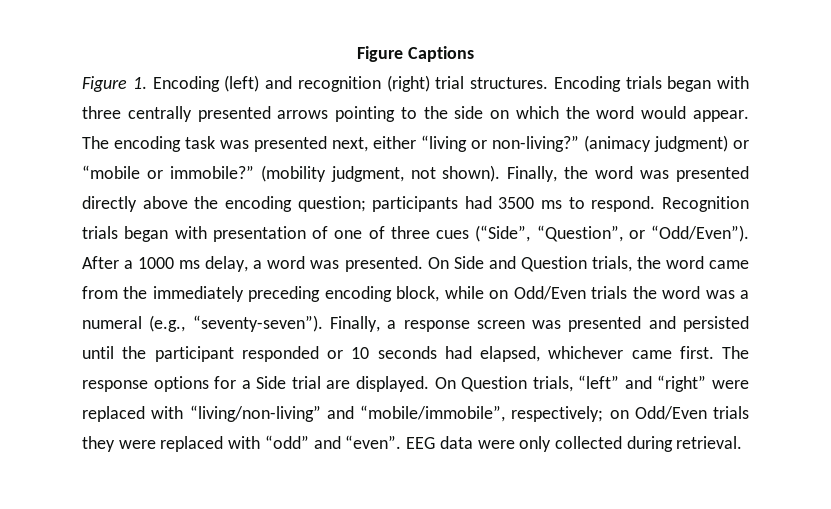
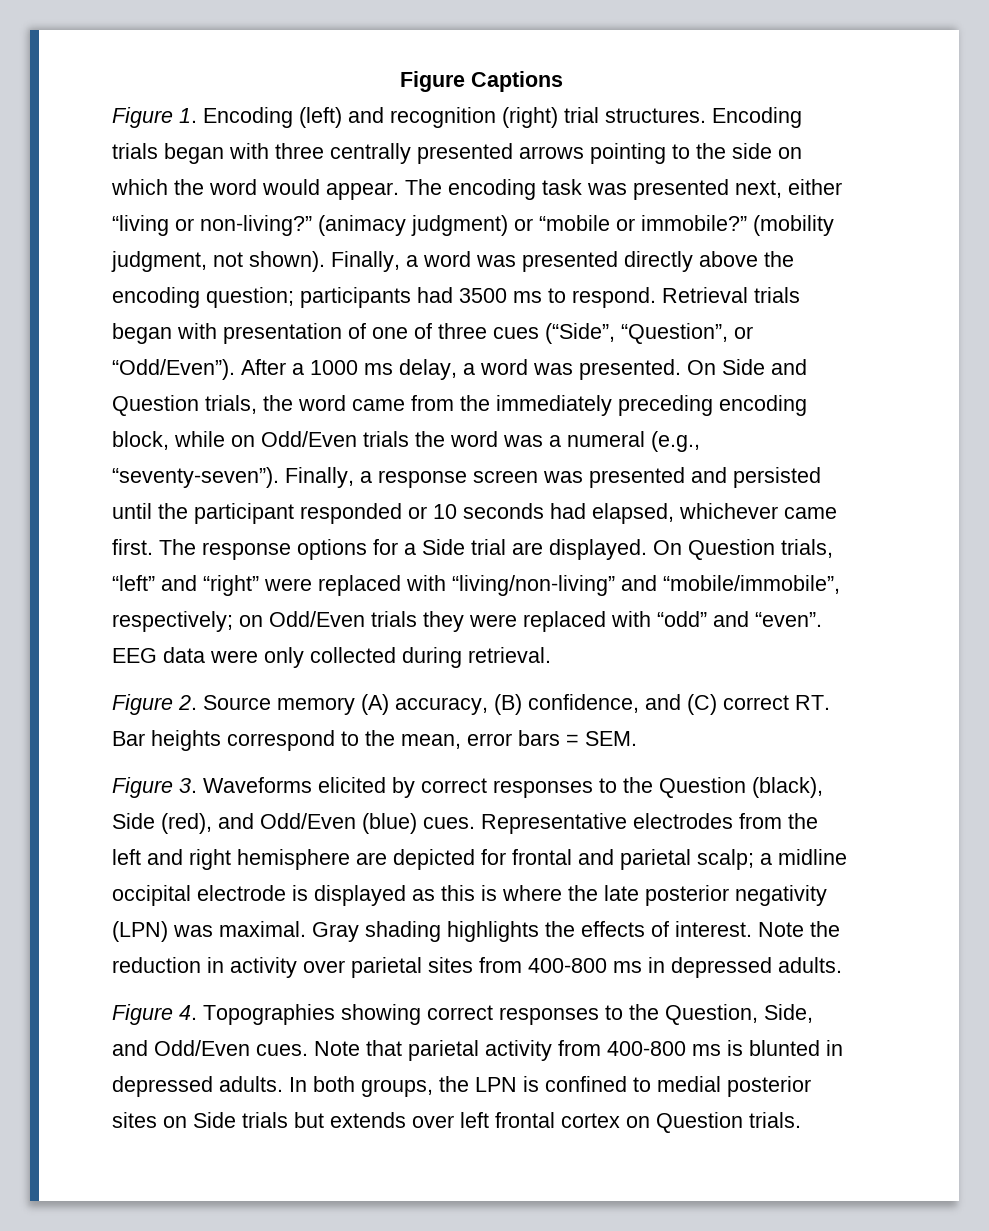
[564,166,589,179] the -> [406,255,418,267] a
[661,196,749,212] Recognition -> [662,287,748,303] Retrieval
(743, 442) none -> [112,694,830,715] [112,730,637,751] [112,777,823,798] [112,813,818,834] [112,849,847,870] [112,885,827,906] [112,921,840,942] [112,957,842,978] [112,1004,813,1025] [112,1040,843,1061] [112,1076,811,1097] [112,1112,801,1133] // Figure 2. Source memory (A) accuracy, (B) confidence, and (C) correct RT. Bar heights correspond to the mean, error bars = SEM. // Figure 3. Waveforms elicited by correct responses to the Question (black), Side (red), and Odd/Even (blue) cues. Representative electrodes from the left and right hemisphere are depicted for frontal and parietal scalp; a midline occipital electrode is displayed as this is where the late posterior negativity (LPN) was maximal. Gray shading highlights the effects of interest. Note the reduction in activity over parietal sites from 400-800 ms in depressed adults. // Figure 4. Topographies showing correct responses to the Question, Side, and Odd/Even cues. Note that parietal activity from 400-800 ms is blunted in depressed adults. In both groups, the LPN is confined to medial posterior sites on Side trials but extends over left frontal cortex on Question trials.

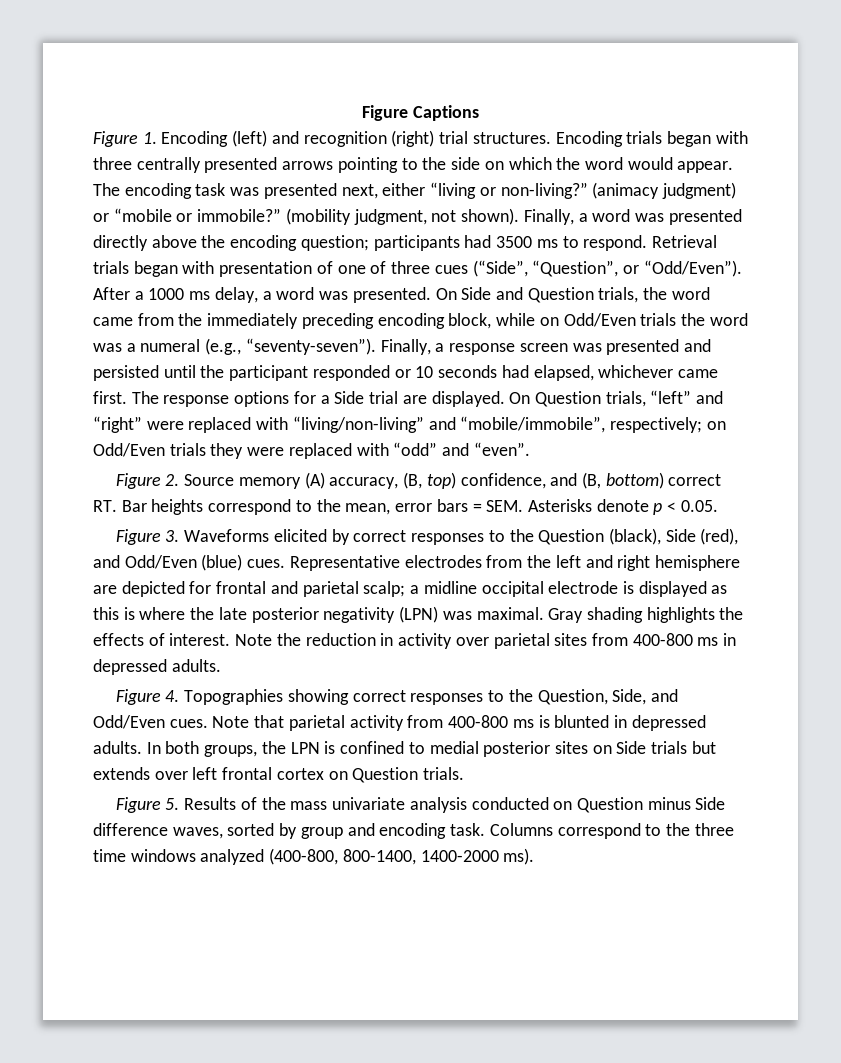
[112,647,551,668] EEG data were only collected during retrieval. -> (530, 449) none
[494,694,717,715] (B) confidence, and (C) -> [403,472,664,489] (B, top) confidence, and (B, bottom)
(637, 738) none -> [527,499,718,515] Asterisks denote p < 0.05.
(801, 1120) none -> [115,797,726,813] [93,823,734,839] [93,848,535,865] // Figure 5. Results of the mass univariate analysis conducted on Question minus Side difference waves, sorted by group and encoding task. Columns correspond to the three time windows analyzed (400-800, 800-1400, 1400-2000 ms).

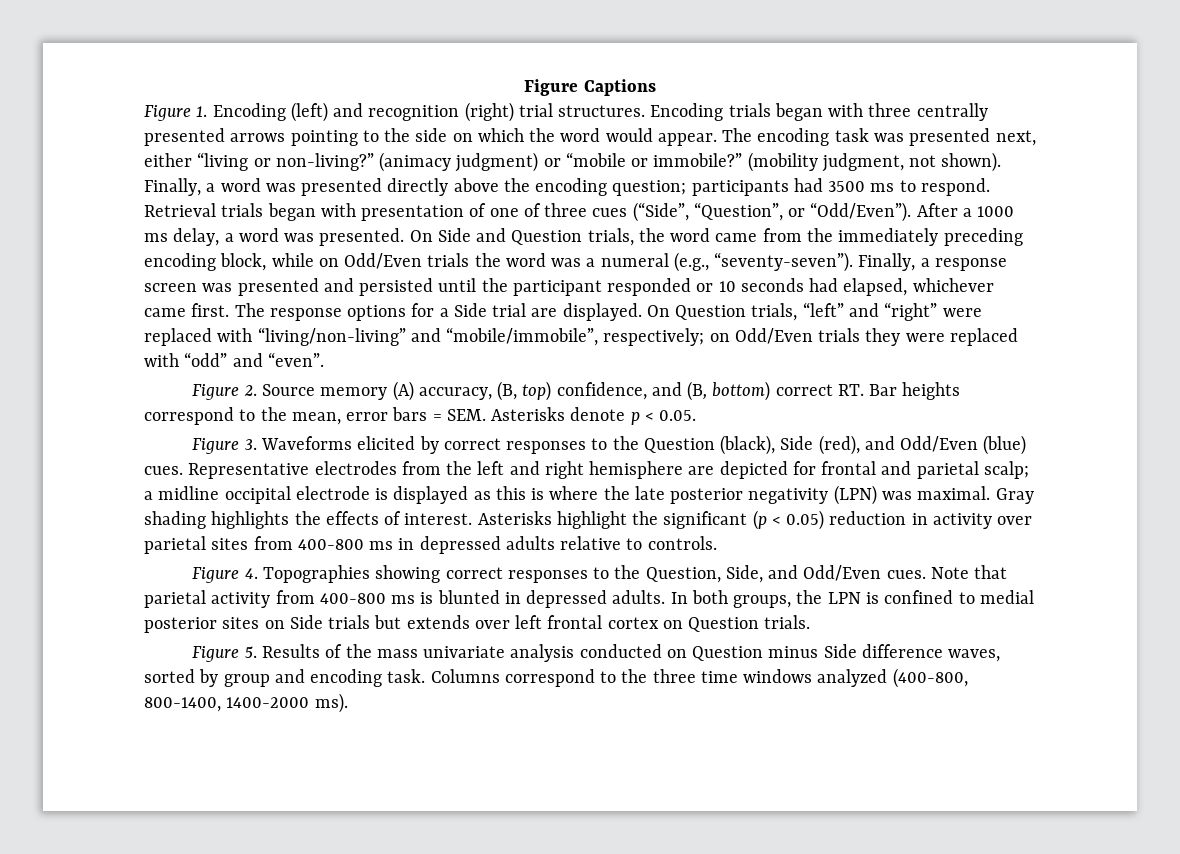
[235,633,301,646] Note the -> [477,510,825,530] Asterisks highlight the significant (p < 0.05)
[171,659,221,672] adults. -> [505,536,717,550] adults relative to controls.

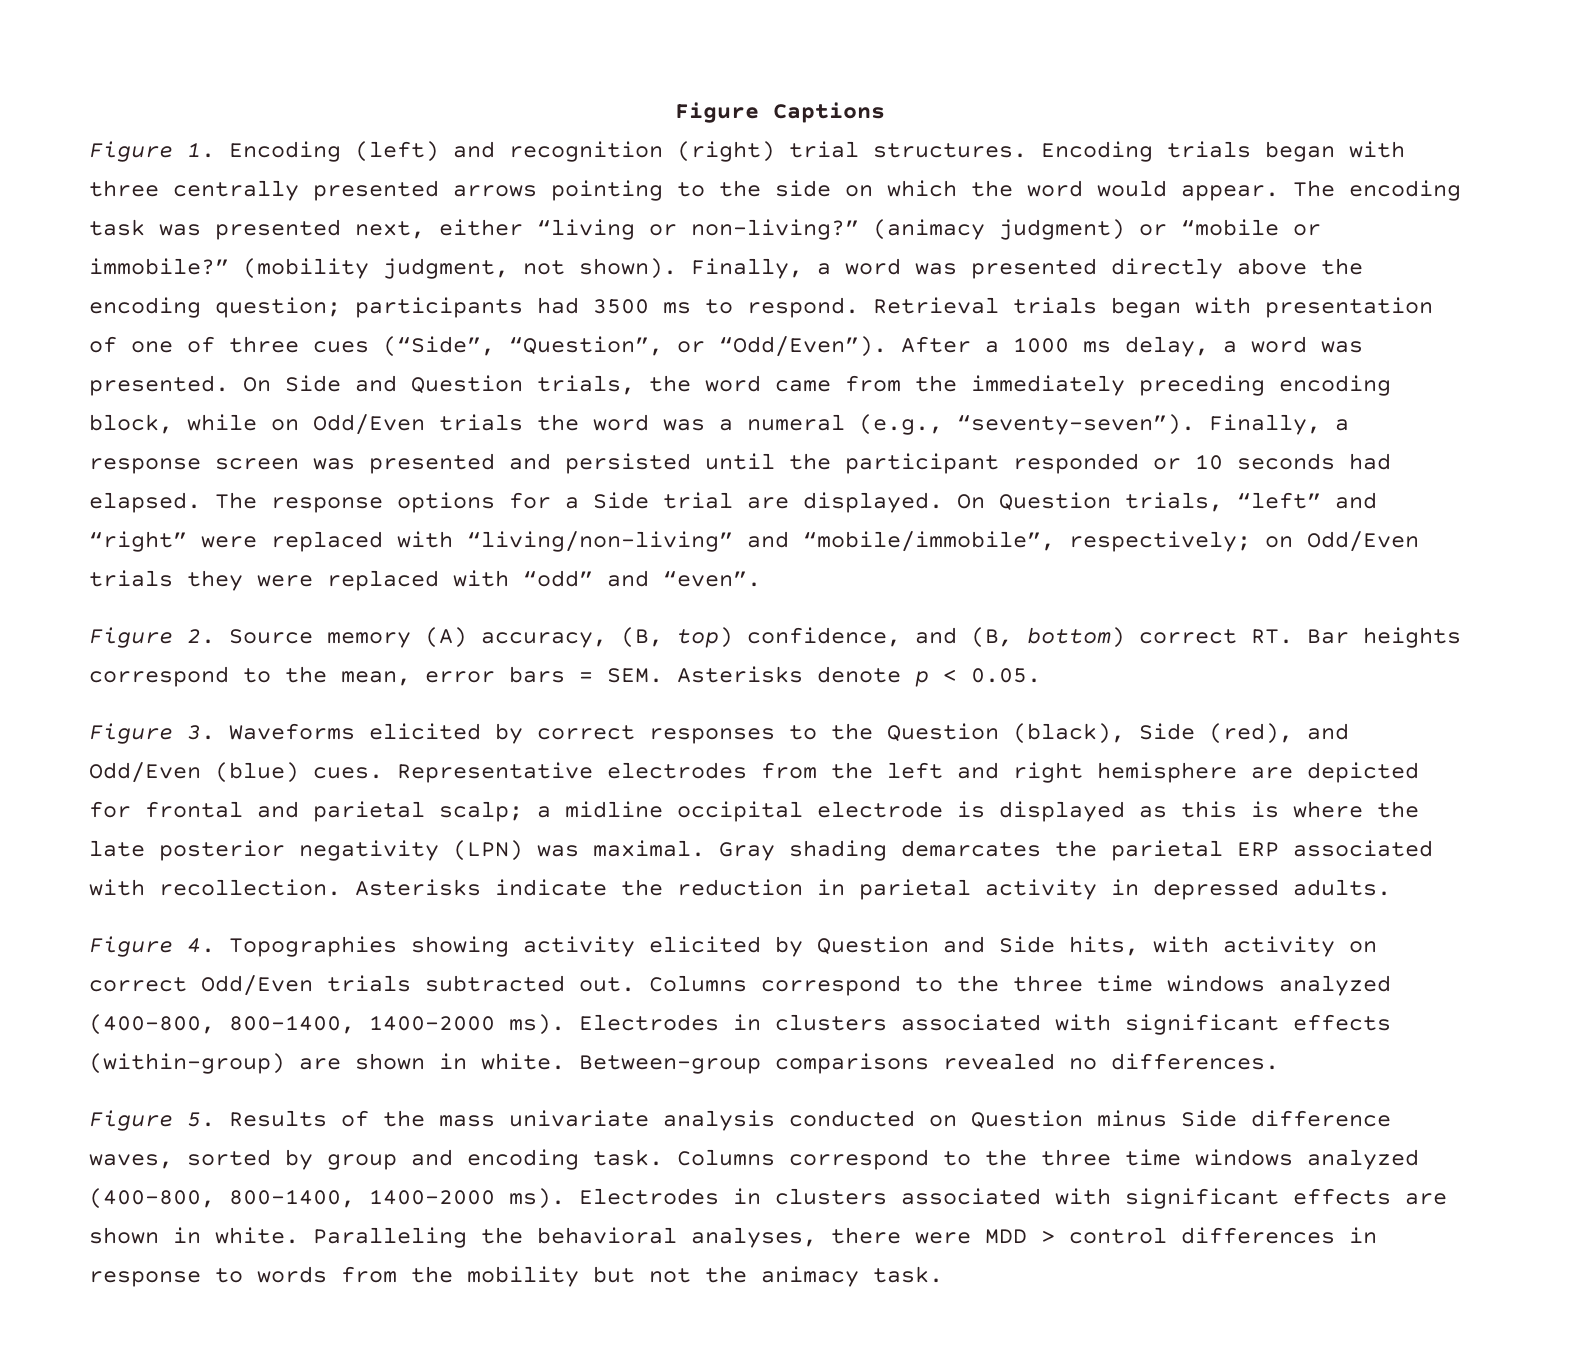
[843,278,994,296] [144,303,230,317] elapsed, whichever came first. -> [89,492,201,513] elapsed.
[211,510,1033,530] [144,536,717,554] [192,565,1008,583] [144,590,1034,608] [144,615,811,633] highlights the effects of interest. Asterisks highlight the significant (p < 0.05) reduction in activity over parietal sites from 400-800 ms in depressed adults relative to controls. // Figure 4. Topographies showing correct responses to the Question, Side, and Odd/Even cues. Note that parietal activity from 400-800 ms is blunted in depressed adults. In both groups, the LPN is confined to medial posterior sites on Side trials but extends over left frontal cortex on Question trials. -> [901,840,1433,861] [89,879,1391,900] [89,936,1377,957] [89,975,1391,996] [89,1014,1391,1035] [89,1053,1279,1074] demarcates the parietal ERP associated with recollection. Asterisks indicate the reduction in parietal activity in depressed adults. // Figure 4. Topographies showing activity elicited by Question and Side hits, with activity on correct Odd/Even trials subtracted out. Columns correspond to the three time windows analyzed (400-800, 800-1400, 1400-2000 ms). Electrodes in clusters associated with significant effects (within-group) are shown in white. Between-group comparisons revealed no differences.
(348, 703) none -> [579,1188,1447,1209] [89,1227,1377,1248] [89,1266,943,1287] Electrodes in clusters associated with significant effects are shown in white. Paralleling the behavioral analyses, there were MDD > control differences in response to words from the mobility but not the animacy task.

